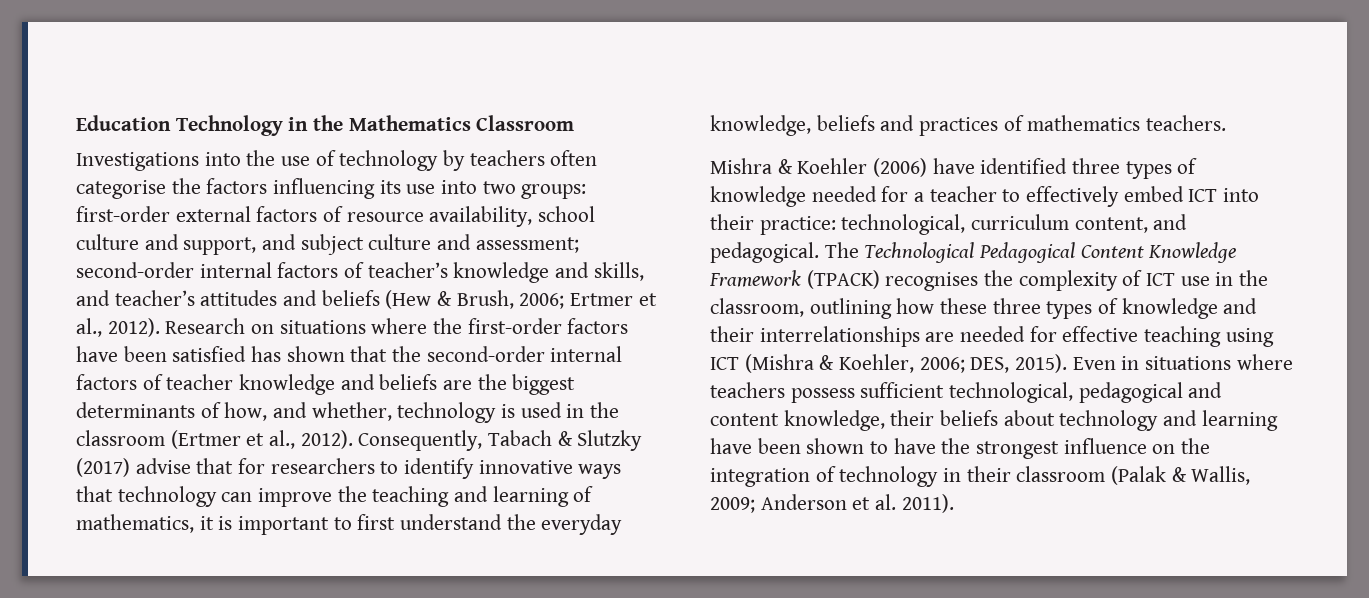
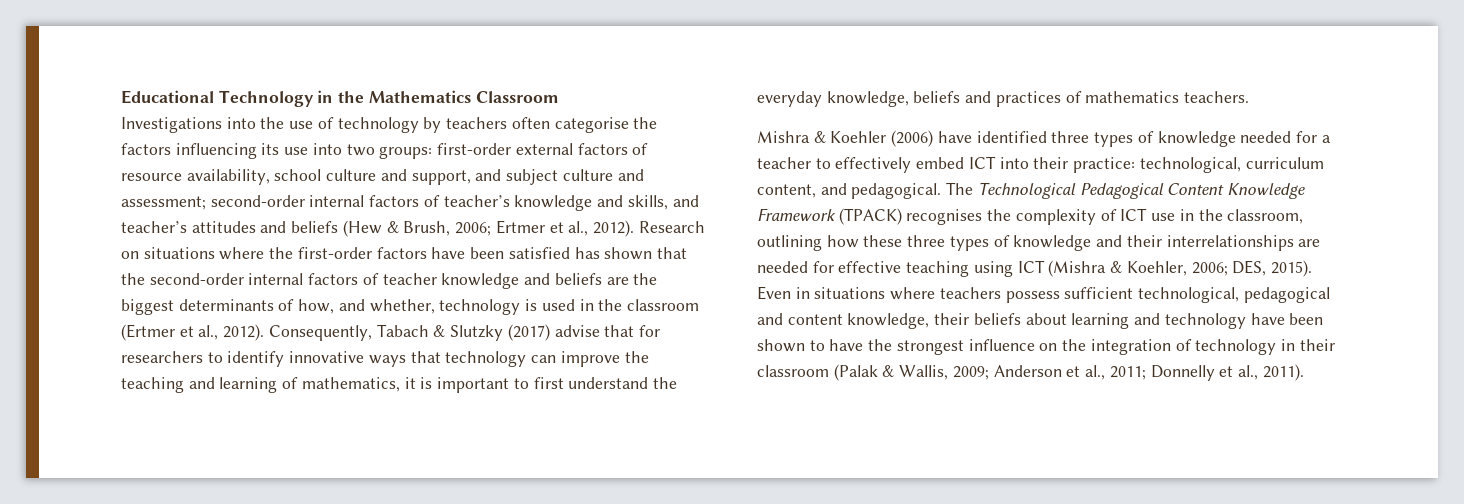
[76,115,171,131] Education -> [121,90,214,104] Educational
[1059,410,1278,431] technology and learning -> [1071,313,1246,329] learning and technology
[875,494,897,510] al. -> [1085,365,1258,381] al., 2011; Donnelly et al.,

